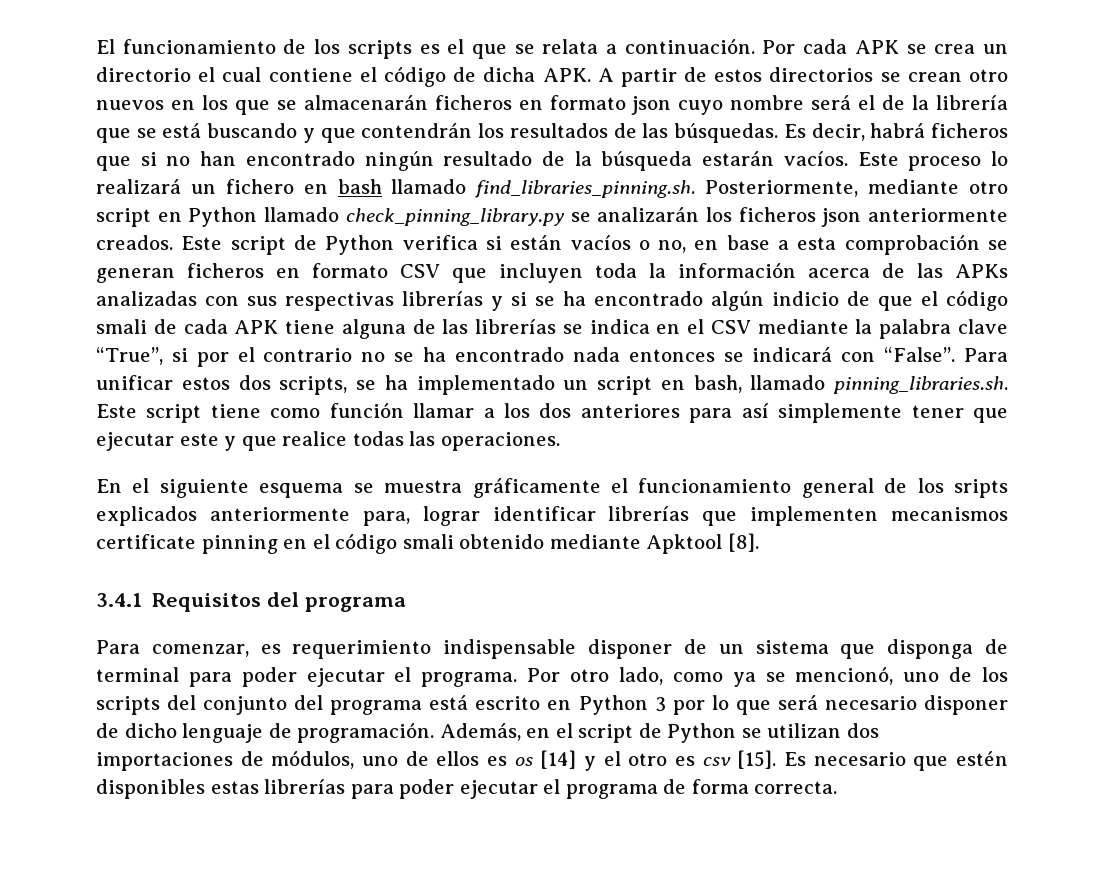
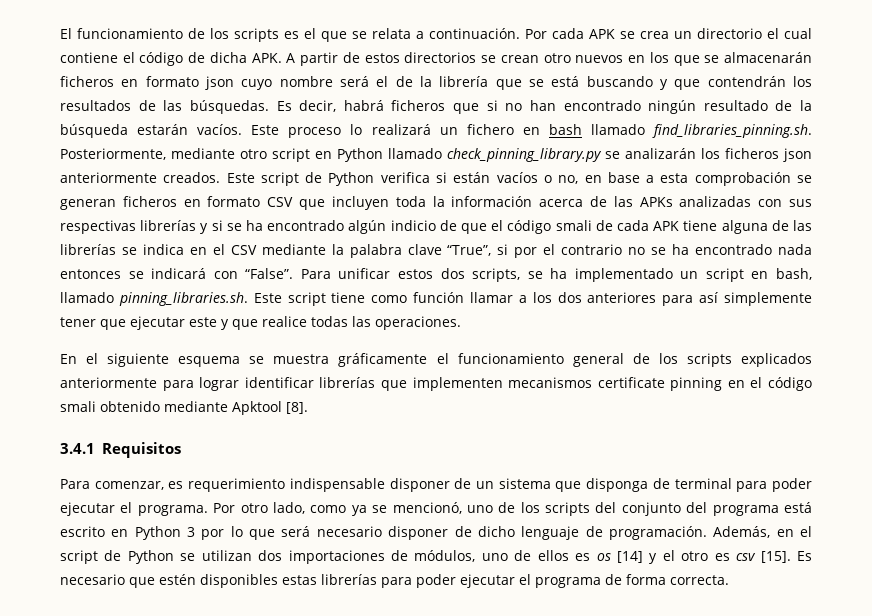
[953,479,1008,498] sripts -> [686,353,732,367] scripts
[362,511,410,526] para, -> [162,380,194,391] para
[267,592,406,612] del programa -> (181, 450) none

